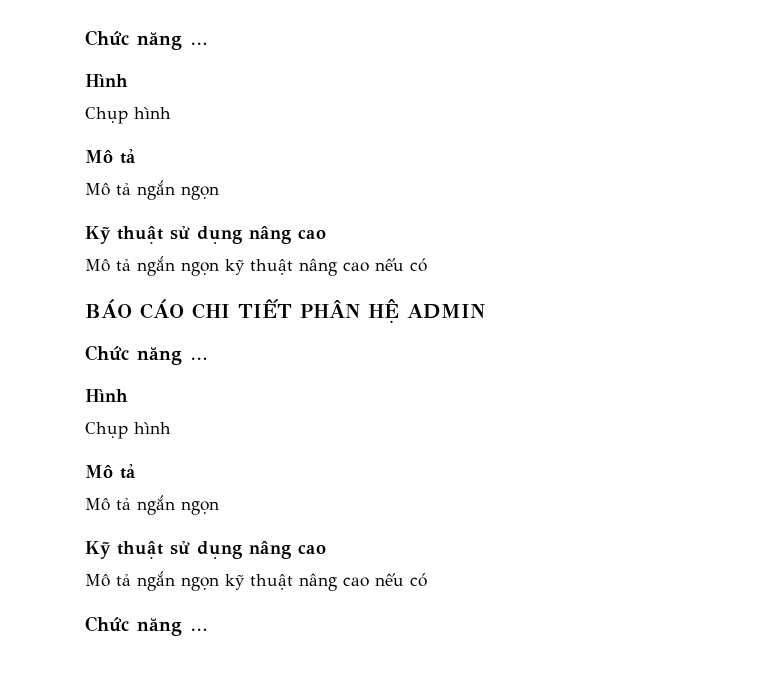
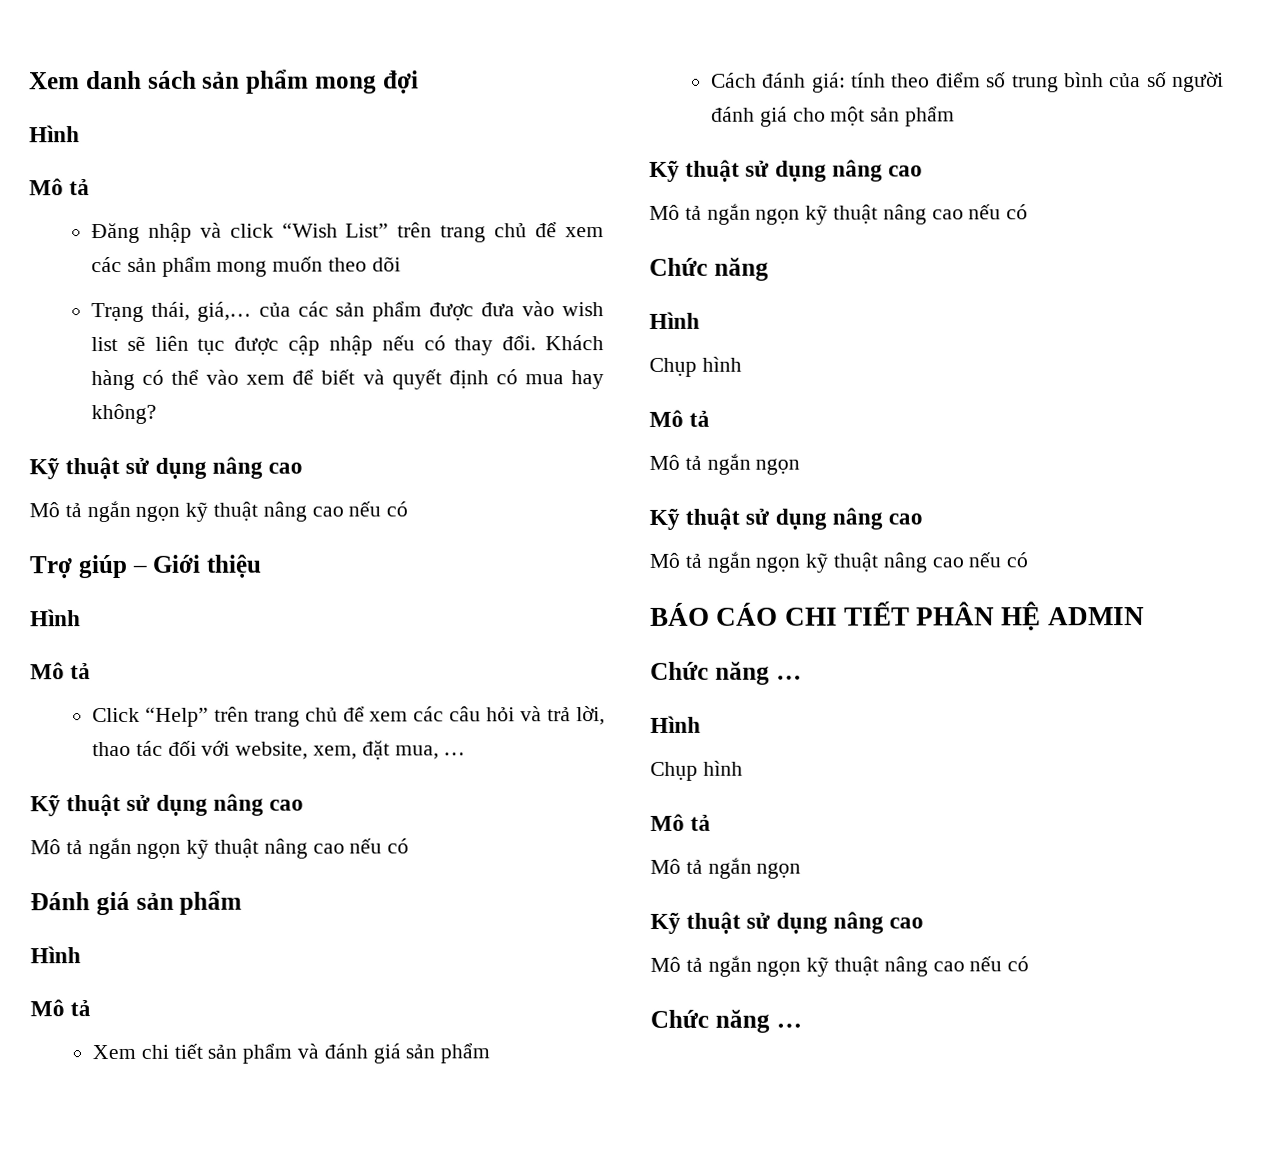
[85,30,207,50] Chức năng … -> [29,68,419,94] [29,125,80,143] [29,178,91,196] [90,222,604,244] [90,256,401,277] [90,301,604,323] [90,335,604,356] [90,369,605,391] [90,403,157,425] [29,456,304,480] [29,500,409,523] [29,554,262,579] [30,609,81,627] [30,662,92,680] [91,706,605,727] [91,740,467,760] [30,793,305,817] [30,837,410,860] [30,889,243,916] [30,946,81,964] [30,999,92,1017] [91,1043,491,1064] [710,71,1224,93] [710,106,955,127] [649,159,924,182] [649,203,1029,225] [649,257,769,281] Xem danh sách sản phẩm mong đợi // Hình // Mô tả // Đăng nhập và click “Wish List” trên trang chủ để xem các sản phẩm mong muốn theo dõi // Trạng thái, giá,… của các sản phẩm được đưa vào wish list sẽ liên tục được cập nhập nếu có thay đổi. Khách hàng có thể vào xem để biết và quyết định có mua hay không? // Kỹ thuật sử dụng nâng cao // Mô tả ngắn ngọn kỹ thuật nâng cao nếu có // Trợ giúp – Giới thiệu // Hình // Mô tả // Click “Help” trên trang chủ để xem các câu hỏi và trả lời, thao tác đối với website, xem, đặt mua, … // Kỹ thuật sử dụng nâng cao // Mô tả ngắn ngọn kỹ thuật nâng cao nếu có // Đánh giá sản phẩm // Hình // Mô tả // Xem chi tiết sản phẩm và đánh giá sản phẩm // Cách đánh giá: tính theo điểm số trung bình của số người đánh giá cho một sản phẩm // Kỹ thuật sử dụng nâng cao // Mô tả ngắn ngọn kỹ thuật nâng cao nếu có // Chức năng

